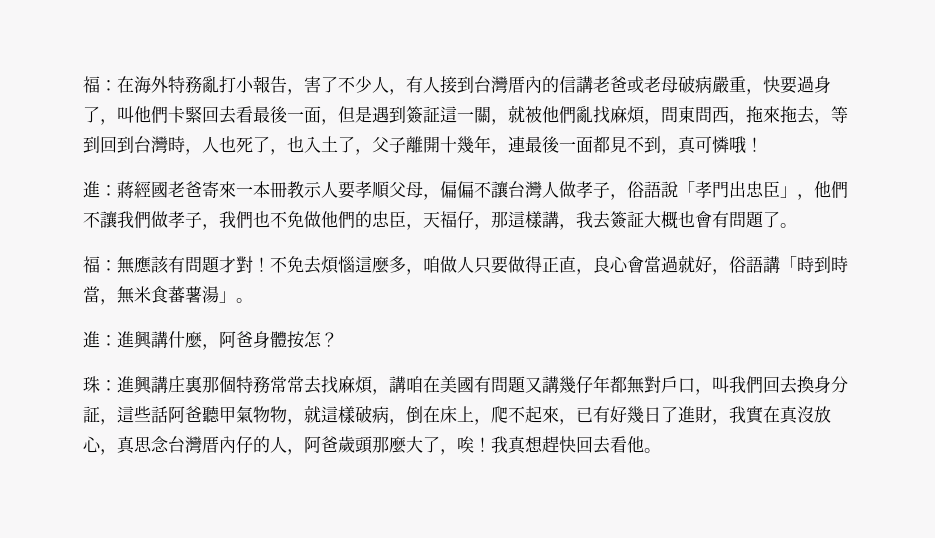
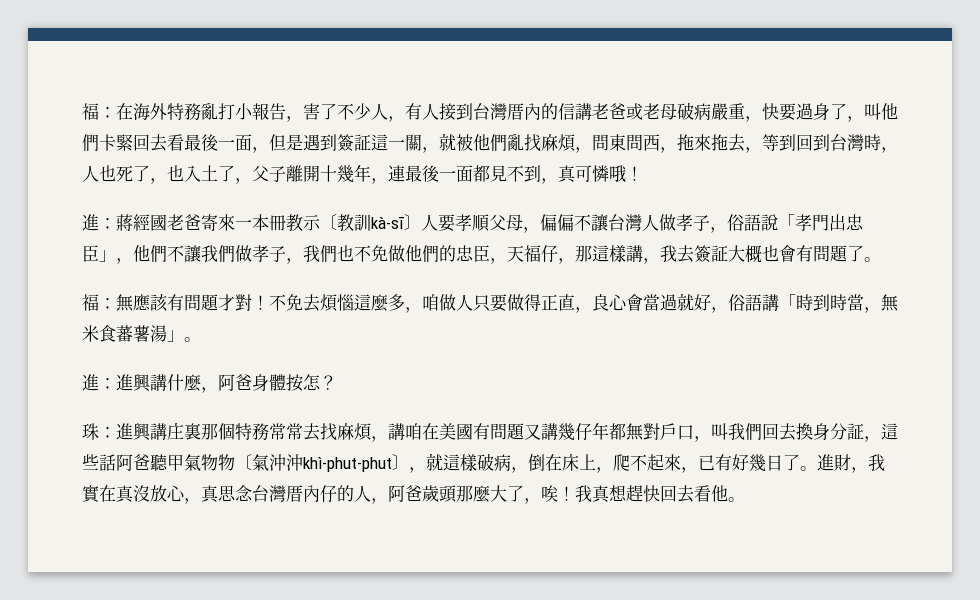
(322, 189) none -> [320,214,421,232] 〔教訓kà-sī〕
(287, 414) none -> [235,454,409,472] 〔氣沖沖khì-phut-phut〕
(678, 414) none -> [800,466,817,471] 。

